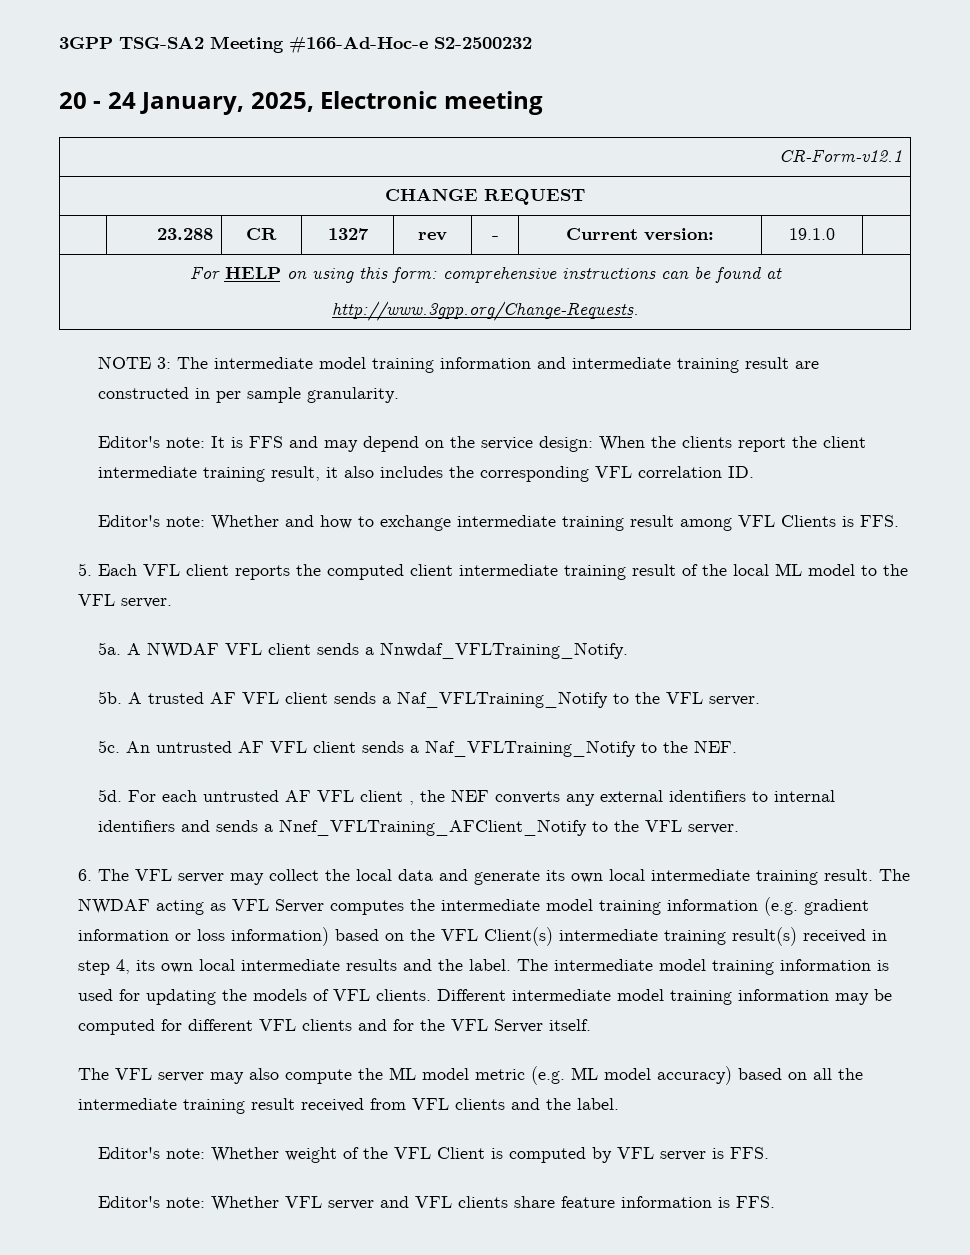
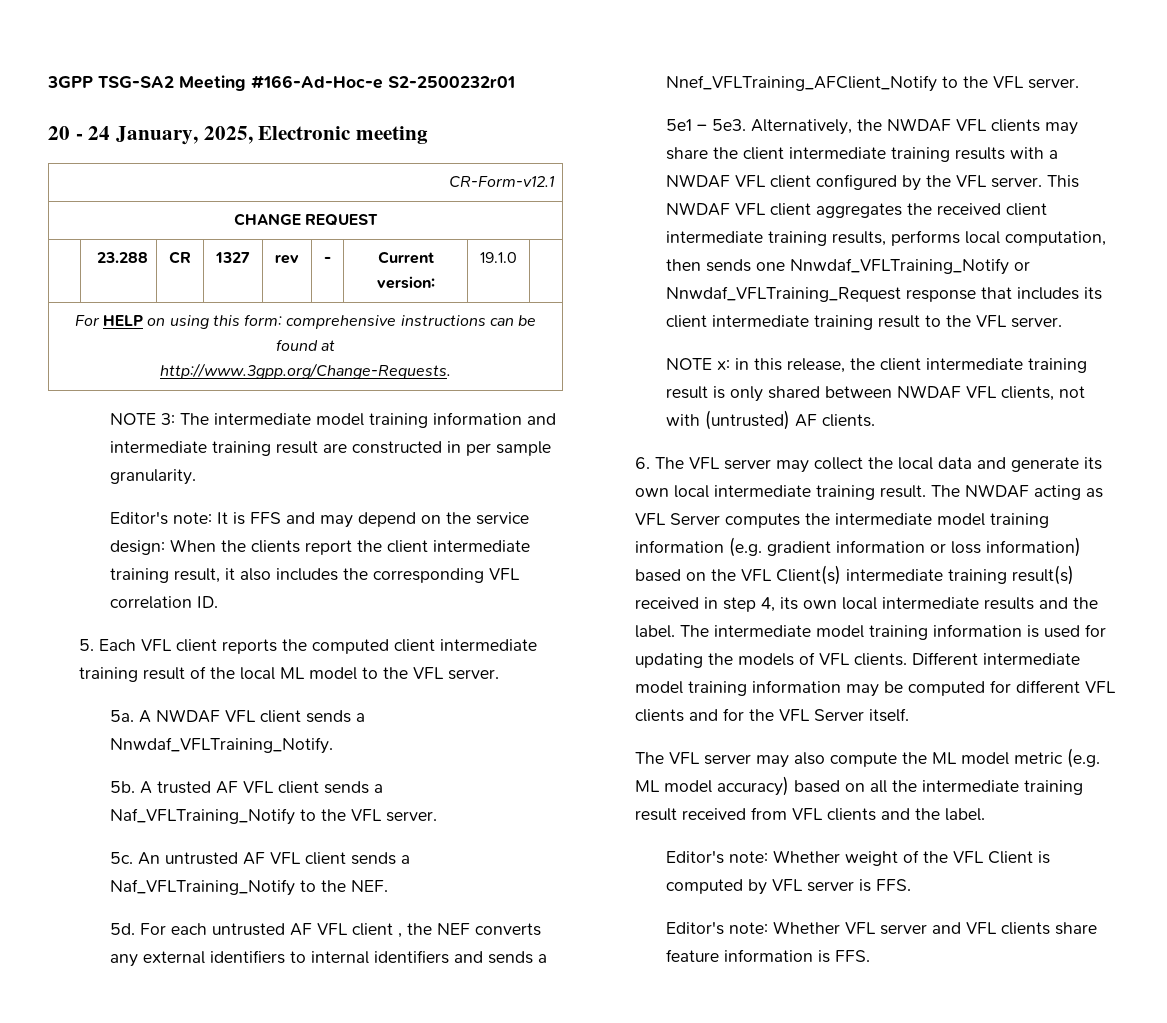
[434,37,532,49] S2-2500232 -> [388,76,515,88] S2-2500232r01
[97,515,899,531] // Editor's note: Whether and how to exchange intermediate training result among VFL Clients is FFS. -> (218, 602) none
(739, 829) none -> [665,118,1078,135] [665,147,1058,162] [665,174,1079,191] [665,202,1047,218] [665,230,1106,246] [665,258,1030,275] [665,286,1102,302] [665,315,1062,330] [665,358,1087,373] [665,385,1085,402] [665,410,875,430] // 5e1 – 5e3. Alternatively, the NWDAF VFL clients may share the client intermediate training results with a NWDAF VFL client configured by the VFL server. This NWDAF VFL client aggregates the received client intermediate training results, performs local computation, then sends one Nnwdaf_VFLTraining_Notify or Nnwdaf_VFLTraining_Request response that includes its client intermediate training result to the VFL server. // NOTE x: in this release, the client intermediate training result is only shared between NWDAF VFL clients, not with (untrusted) AF clients.

